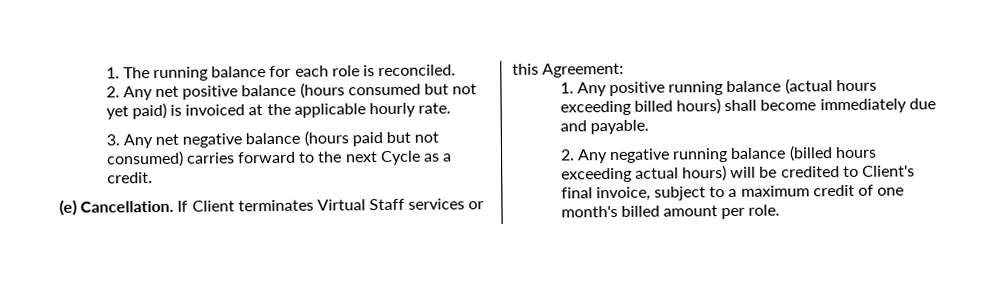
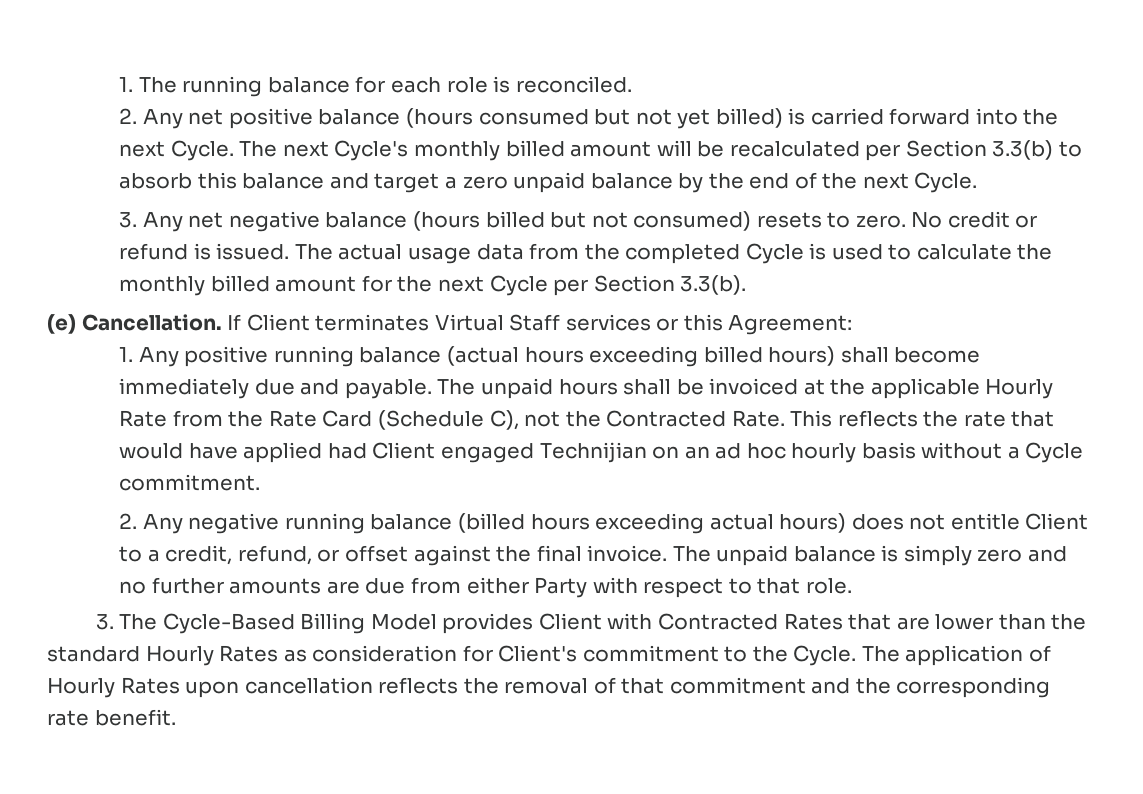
[131,102,452,120] paid) is invoiced at the applicable hourly rate. -> [715,108,1059,128] [119,140,1082,161] [119,172,978,193] billed) is carried forward into the next Cycle. The next Cycle's monthly billed amount will be recalculated per Section 3.3(b) to absorb this balance and target a zero unpaid balance by the end of the next Cycle.
[351,132,383,147] paid -> [485,211,545,228] billed
[186,150,453,166] [106,172,153,184] carries forward to the next Cycle as a credit. -> [756,211,1038,228] [119,243,1053,264] [119,275,747,296] resets to zero. No credit or refund is issued. The actual usage data from the completed Cycle is used to calculate the monthly billed amount for the next Cycle per Section 3.3(b).
(649, 127) none -> [437,378,1054,399] [119,410,1055,430] [119,442,1084,463] [119,474,261,491] The unpaid hours shall be invoiced at the applicable Hourly Rate from the Rate Card (Schedule C), not the Contracted Rate. This reflects the rate that would have applied had Client engaged Technijian on an ad hoc hourly basis without a Cycle commitment.
[730,165,915,178] [560,184,905,202] [560,204,781,220] will be credited to Client's final invoice, subject to a maximum credit of one month's billed amount per role. -> [851,513,1089,530] [119,545,1067,566] [119,577,852,598] [95,613,1087,634] [47,645,1051,666] [47,677,1051,698] [47,709,176,726] does not entitle Client to a credit, refund, or offset against the final invoice. The unpaid balance is simply zero and no further amounts are due from either Party with respect to that role. // 3. The Cycle-Based Billing Model provides Client with Contracted Rates that are lower than the standard Hourly Rates as consideration for Client's commitment to the Cycle. The application of Hourly Rates upon cancellation reflects the removal of that commitment and the corresponding rate benefit.

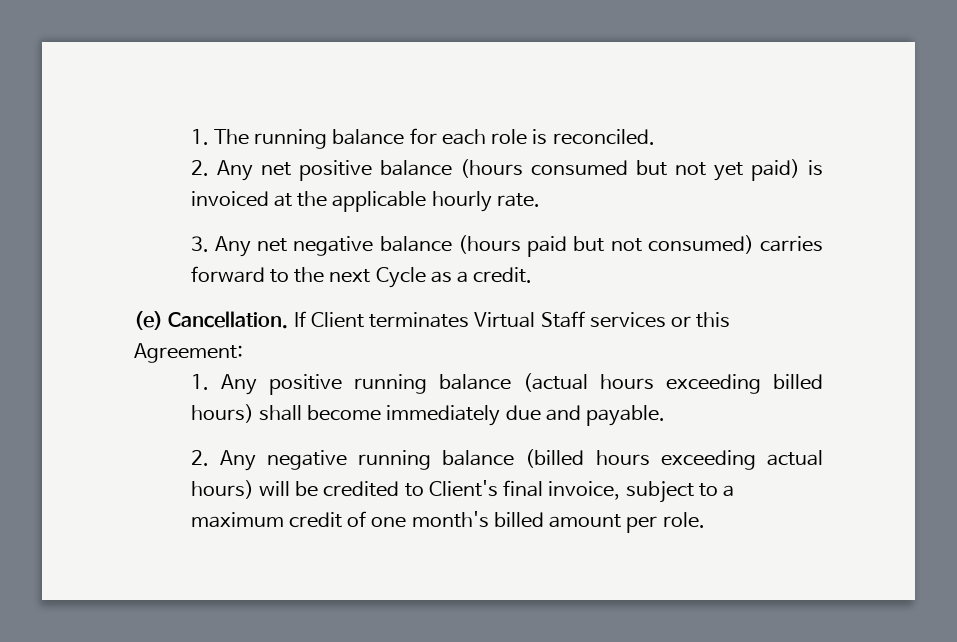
[715,108,1059,128] [119,140,1082,161] [119,172,978,193] billed) is carried forward into the next Cycle. The next Cycle's monthly billed amount will be recalculated per Section 3.3(b) to absorb this balance and target a zero unpaid balance by the end of the next Cycle. -> [750,159,823,181] [190,191,540,212] paid) is invoiced at the applicable hourly rate.
[485,211,545,228] billed -> [527,236,568,257] paid
[756,211,1038,228] [119,243,1053,264] [119,275,747,296] resets to zero. No credit or refund is issued. The actual usage data from the completed Cycle is used to calculate the monthly billed amount for the next Cycle per Section 3.3(b). -> [760,236,824,252] [190,266,533,288] carries forward to the next Cycle as a credit.
[437,378,1054,399] [119,410,1055,430] [119,442,1084,463] [119,474,261,491] The unpaid hours shall be invoiced at the applicable Hourly Rate from the Rate Card (Schedule C), not the Contracted Rate. This reflects the rate that would have applied had Client engaged Technijian on an ad hoc hourly basis without a Cycle commitment. -> (666, 415) none
[851,513,1089,530] [119,545,1067,566] [119,577,852,598] [95,613,1087,634] [47,645,1051,666] [47,677,1051,698] [47,709,176,726] does not entitle Client to a credit, refund, or offset against the final invoice. The unpaid balance is simply zero and no further amounts are due from either Party with respect to that role. // 3. The Cycle-Based Billing Model provides Client with Contracted Rates that are lower than the standard Hourly Rates as consideration for Client's commitment to the Cycle. The application of Hourly Rates upon cancellation reflects the removal of that commitment and the corresponding rate benefit. -> [258,480,735,503] [190,511,705,533] will be credited to Client's final invoice, subject to a maximum credit of one month's billed amount per role.

